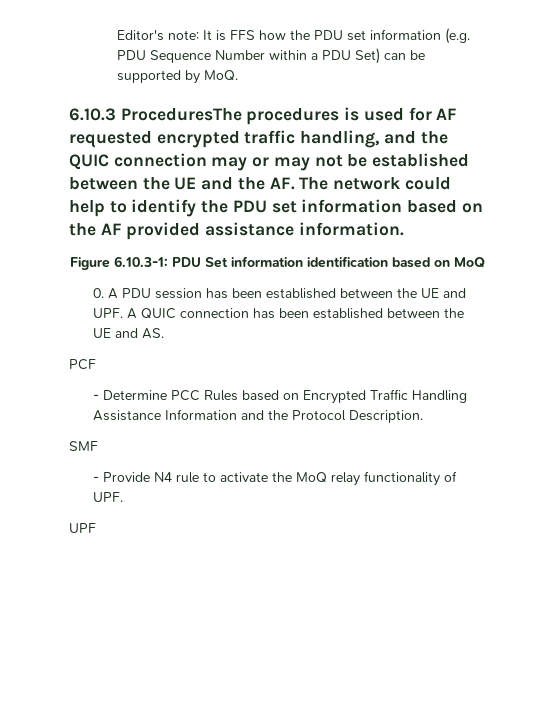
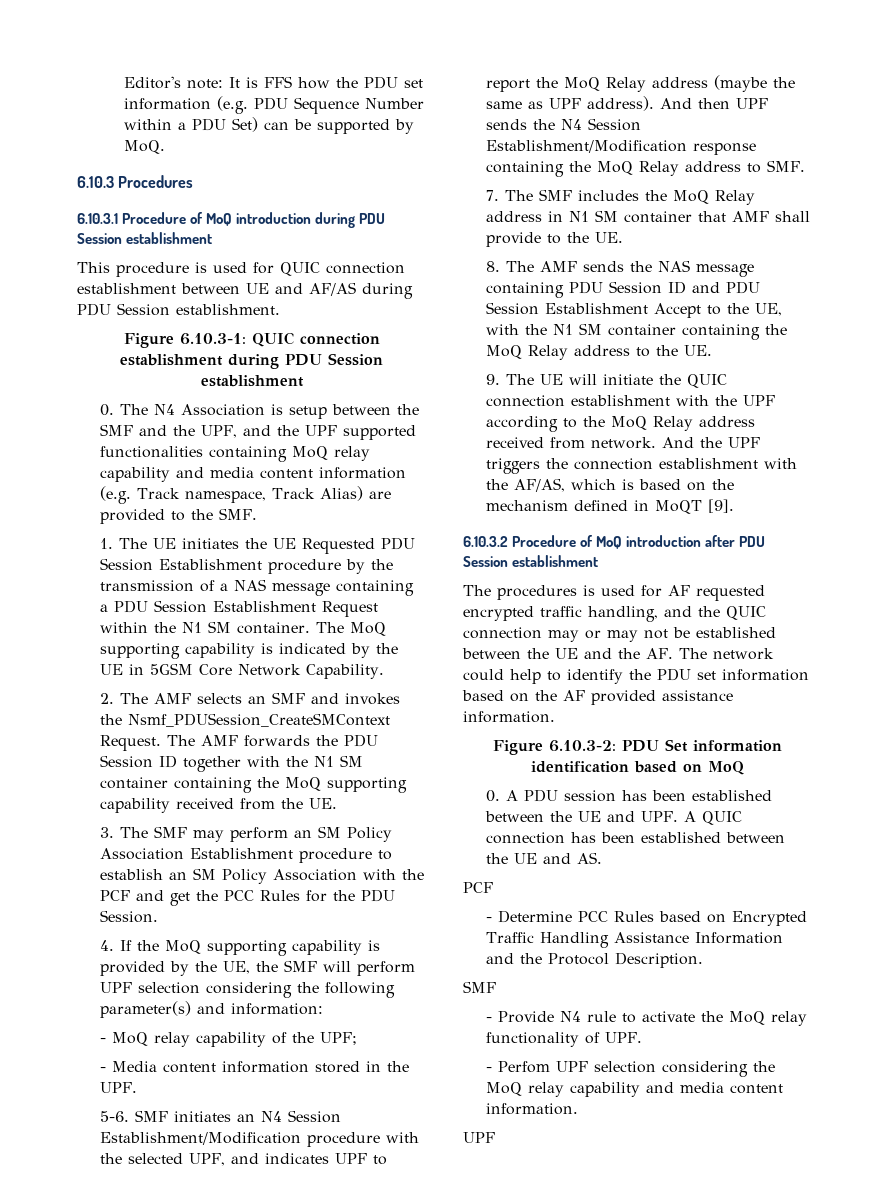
[120,108,242,121] ProceduresThe -> [118,175,194,188] [77,212,386,228] [77,232,213,244] [77,262,405,277] [77,282,413,299] [77,303,280,316] [123,332,380,348] [120,353,383,369] [200,375,304,387] [100,404,420,419] [100,424,417,440] [100,446,371,462] [100,467,407,482] [100,486,392,504] [100,508,258,524] [100,537,416,554] [100,558,394,574] [100,579,415,596] [100,600,379,617] [100,621,387,636] [100,643,399,659] [100,663,385,679] [100,692,401,705] [100,713,391,727] [100,734,379,751] [100,755,364,772] [100,777,408,793] [100,798,338,813] [100,826,393,842] [100,848,393,863] [100,868,425,884] [100,889,396,906] [100,910,159,923] [100,940,381,956] [100,960,416,976] [100,982,396,998] [100,1001,324,1018] [100,1032,358,1047] [100,1061,410,1073] [100,1082,138,1093] [100,1110,342,1123] [100,1132,420,1147] [100,1153,388,1166] [486,75,796,92] [486,96,769,111] [486,118,642,131] [486,140,757,155] [486,160,806,177] [486,189,756,205] [486,210,811,223] [486,232,624,247] [486,260,755,277] [486,281,761,298] [486,302,783,318] [486,323,788,340] [486,345,713,360] [486,374,728,388] [486,395,776,407] [486,416,756,432] [486,437,761,449] [486,458,798,474] [486,478,735,492] [486,499,735,514] [463,535,766,549] [463,555,599,567] [463,585,491,596] Procedures // 6.10.3.1 Procedure of MoQ introduction during PDU Session establishment // This procedure is used for QUIC connection establishment between UE and AF/AS during PDU Session establishment. // Figure 6.10.3-1: QUIC connection establishment during PDU Session establishment // 0. The N4 Association is setup between the SMF and the UPF, and the UPF supported functionalities containing MoQ relay capability and media content information (e.g. Track namespace, Track Alias) are provided to the SMF. // 1. The UE initiates the UE Requested PDU Session Establishment procedure by the transmission of a NAS message containing a PDU Session Establishment Request within the N1 SM container. The MoQ supporting capability is indicated by the UE in 5GSM Core Network Capability. // 2. The AMF selects an SMF and invokes the Nsmf_PDUSession_CreateSMContext Request. The AMF forwards the PDU Session ID together with the N1 SM container containing the MoQ supporting capability received from the UE. // 3. The SMF may perform an SM Policy Association Establishment procedure to establish an SM Policy Association with the PCF and get the PCC Rules for the PDU Session. // 4. If the MoQ supporting capability is provided by the UE, the SMF will perform UPF selection considering the following parameter(s) and information: // - MoQ relay capability of the UPF; // - Media content information stored in the UPF. // 5-6. SMF initiates an N4 Session Establishment/Modification procedure with the selected UPF, and indicates UPF to report the MoQ Relay address (maybe the same as UPF address). And then UPF sends the N4 Session Establishment/Modification response containing the MoQ Relay address to SMF. // 7. The SMF includes the MoQ Relay address in N1 SM container that AMF shall provide to the UE. // 8. The AMF sends the NAS message containing PDU Session ID and PDU Session Establishment Accept to the UE, with the N1 SM container containing the MoQ Relay address to the UE. // 9. The UE will initiate the QUIC connection establishment with the UPF according to the MoQ Relay address received from network. And the UPF triggers the connection establishment with the AF/AS, which is based on the mechanism defined in MoQT [9]. // 6.10.3.2 Procedure of MoQ introduction after PDU Session establishment // The
[113,256,168,267] 6.10.3-1: -> [549,740,616,752] 6.10.3-2:
(124, 497) none -> [486,1061,776,1077] [486,1082,784,1097] [486,1103,579,1115] // - Perfom UPF selection considering the MoQ relay capability and media content information.

